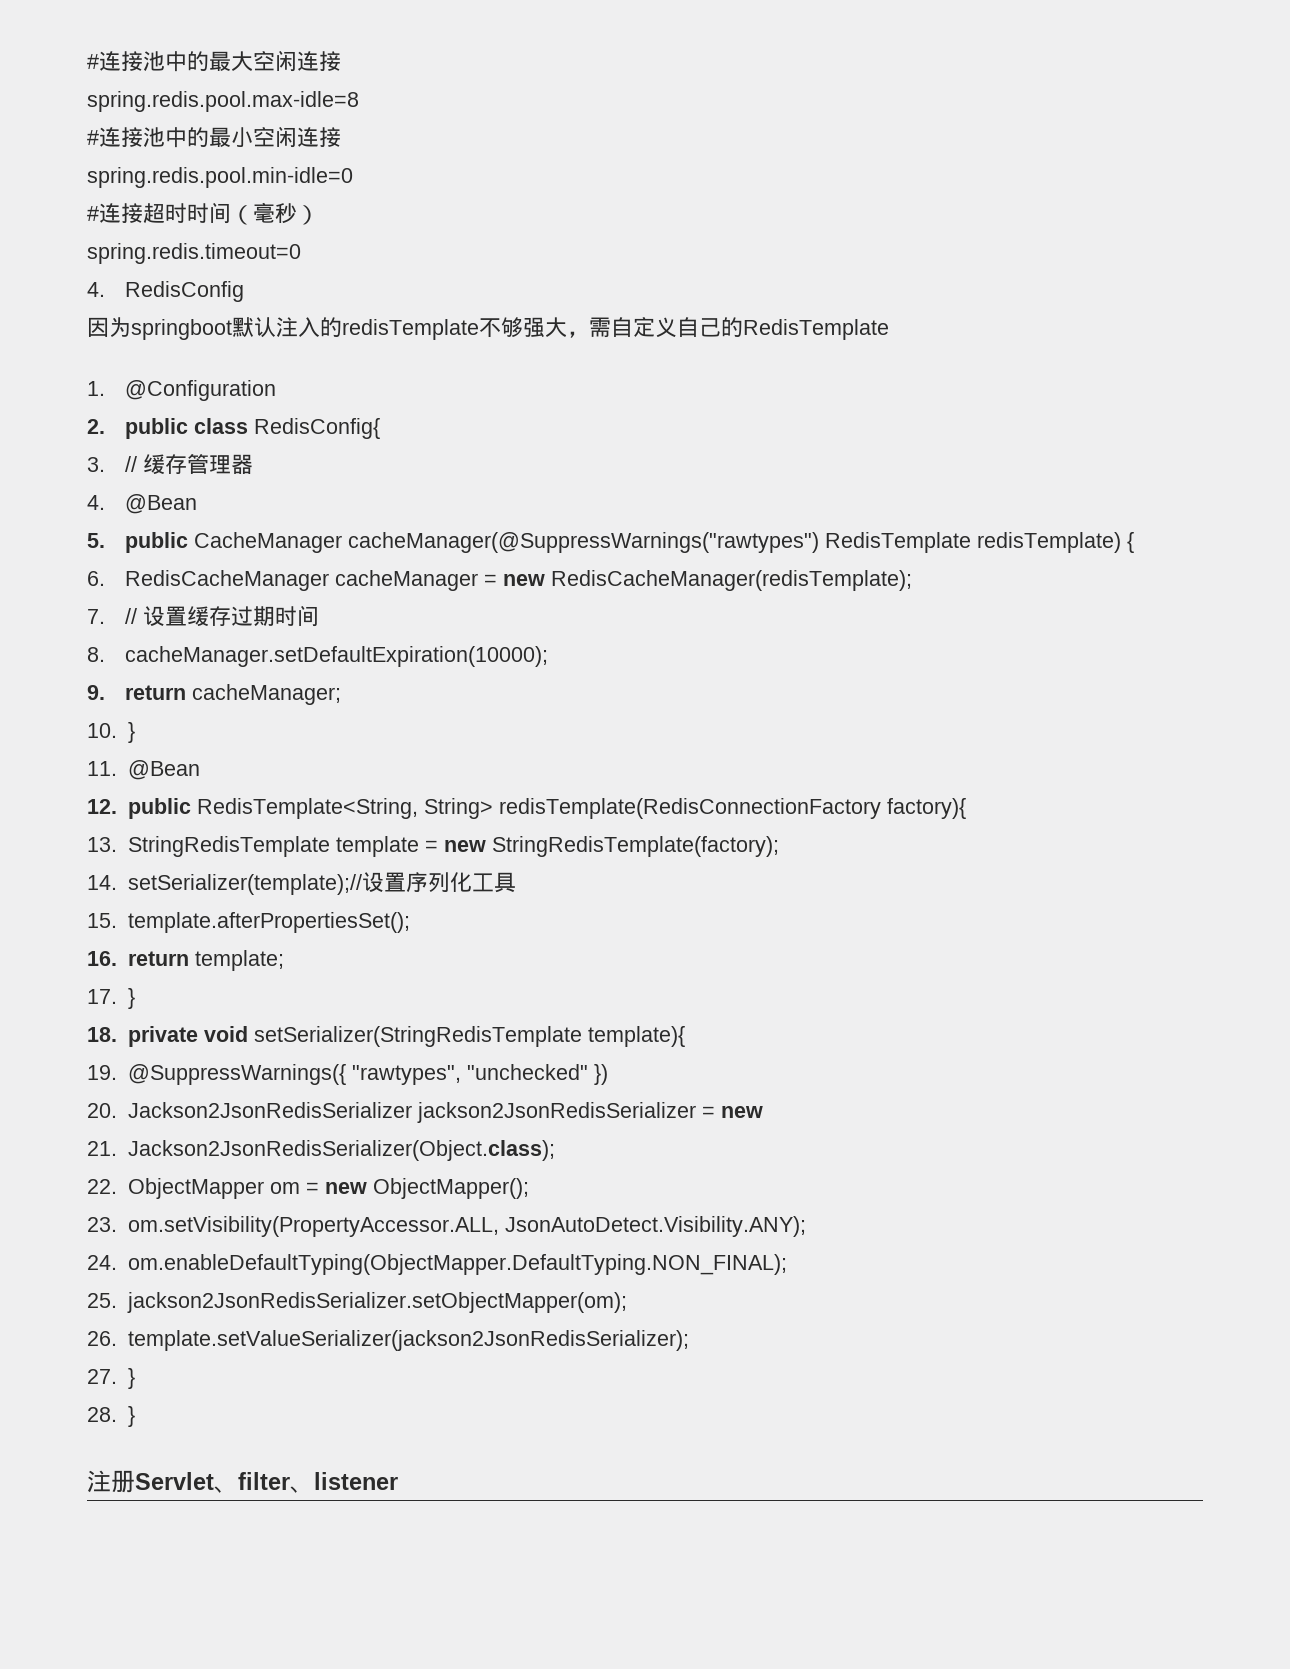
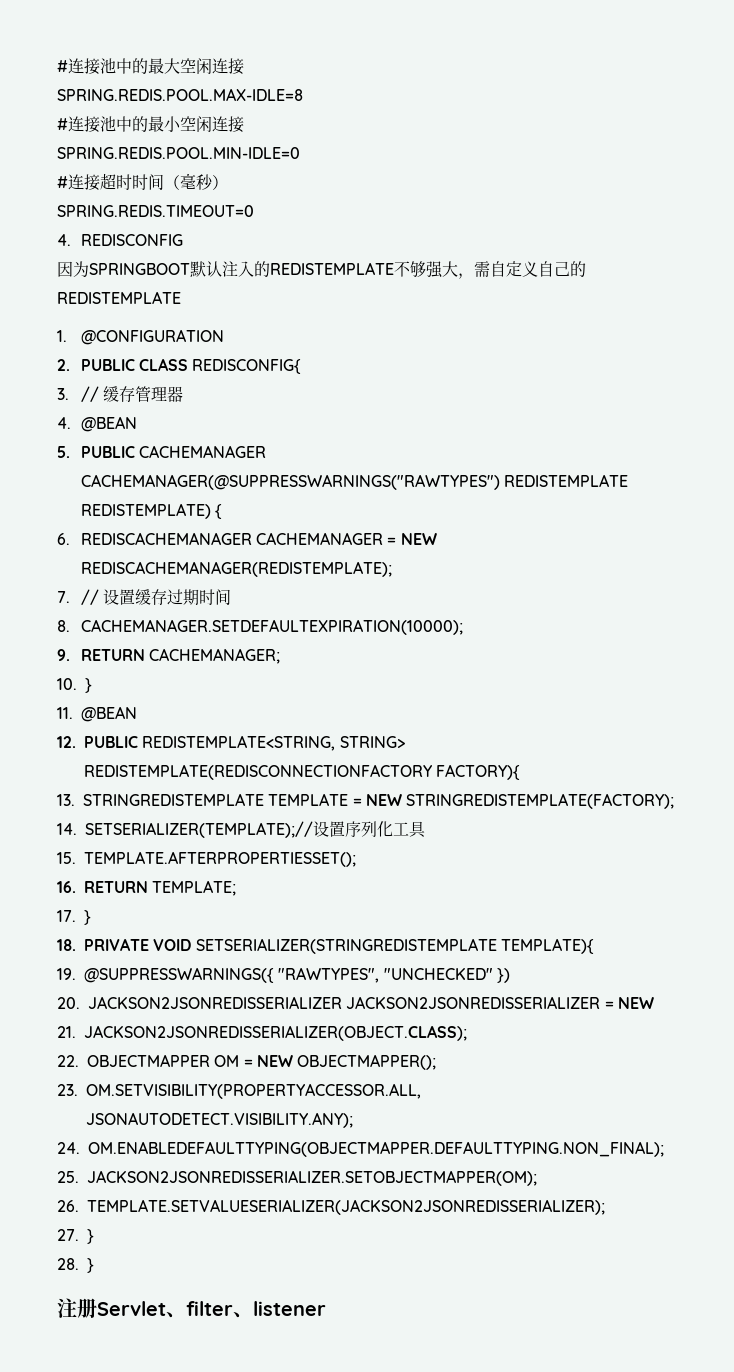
[87,91,359,112] spring.redis.pool.max-idle=8 -> [57,88,303,101] SPRING.REDIS.POOL.MAX-IDLE=8
[87,167,353,188] spring.redis.pool.min-idle=0 -> [57,147,300,159] SPRING.REDIS.POOL.MIN-IDLE=0
[87,243,301,264] [87,281,245,302] spring.redis.timeout=0 // 4. RedisConfig -> [57,205,254,217] [57,234,183,246] SPRING.REDIS.TIMEOUT=0 // 4. REDISCONFIG
[131,319,232,340] springboot -> [89,263,190,275] SPRINGBOOT
[342,319,479,340] redisTemplate -> [270,262,394,275] REDISTEMPLATE
[743,319,889,340] RedisTemplate -> [57,291,181,304] REDISTEMPLATE
[125,380,277,401] @Configuration -> [80,329,224,345] @CONFIGURATION
[125,418,381,439] public class RedisConfig{ -> [80,358,302,374] PUBLIC CLASS REDISCONFIG{
[125,494,198,514] @Bean -> [80,416,137,432] @BEAN
[125,532,1135,553] [87,570,913,591] public CacheManager cacheManager(@SuppressWarnings("rawtypes") RedisTemplate redisTemplate) { // 6. RedisCacheManager cacheManager = new RedisCacheManager(redisTemplate); -> [80,445,267,458] [80,474,629,490] [80,503,223,519] [57,532,437,545] [80,561,392,577] PUBLIC CACHEMANAGER CACHEMANAGER(@SUPPRESSWARNINGS("RAWTYPES") REDISTEMPLATE REDISTEMPLATE) { // 6. REDISCACHEMANAGER CACHEMANAGER = NEW REDISCACHEMANAGER(REDISTEMPLATE);
[125,646,549,667] cacheManager.setDefaultExpiration(10000); -> [80,619,463,635] CACHEMANAGER.SETDEFAULTEXPIRATION(10000);
[125,684,342,705] return cacheManager; -> [80,648,281,664] RETURN CACHEMANAGER;
[127,760,200,780] @Bean -> [81,706,137,722] @BEAN
[127,798,966,819] [87,836,779,857] public RedisTemplate<String, String> redisTemplate(RedisConnectionFactory factory){ // 13. StringRedisTemplate template = new StringRedisTemplate(factory); -> [84,735,405,751] [84,764,521,780] [57,793,675,809] PUBLIC REDISTEMPLATE<STRING, STRING> REDISTEMPLATE(REDISCONNECTIONFACTORY FACTORY){ // 13. STRINGREDISTEMPLATE TEMPLATE = NEW STRINGREDISTEMPLATE(FACTORY);
[127,874,362,895] setSerializer(template);// -> [85,821,313,838] SETSERIALIZER(TEMPLATE);//
[127,912,410,933] template.afterPropertiesSet(); -> [84,851,356,867] TEMPLATE.AFTERPROPERTIESSET();
[127,950,284,971] return template; -> [84,880,237,896] RETURN TEMPLATE;
[127,1026,685,1047] [87,1064,608,1085] [87,1102,763,1123] private void setSerializer(StringRedisTemplate template){ // 19. @SuppressWarnings({ "rawtypes", "unchecked" }) // 20. Jackson2JsonRedisSerializer jackson2JsonRedisSerializer = new -> [84,938,594,954] [57,967,510,983] [57,996,654,1009] PRIVATE VOID SETSERIALIZER(STRINGREDISTEMPLATE TEMPLATE){ // 19. @SUPPRESSWARNINGS({ "RAWTYPES", "UNCHECKED" }) // 20. JACKSON2JSONREDISSERIALIZER JACKSON2JSONREDISSERIALIZER = NEW
[127,1140,555,1161] Jackson2JsonRedisSerializer(Object.class); -> [84,1025,467,1041] JACKSON2JSONREDISSERIALIZER(OBJECT.CLASS);
[127,1178,529,1199] ObjectMapper om = new ObjectMapper(); -> [87,1054,437,1070] OBJECTMAPPER OM = NEW OBJECTMAPPER();
[127,1216,806,1237] om.setVisibility(PropertyAccessor.ALL, JsonAutoDetect.Visibility.ANY); -> [86,1083,421,1099] [86,1112,353,1128] OM.SETVISIBILITY(PROPERTYACCESSOR.ALL, JSONAUTODETECT.VISIBILITY.ANY);
[127,1254,787,1275] om.enableDefaultTyping(ObjectMapper.DefaultTyping.NON_FINAL); -> [88,1141,664,1157] OM.ENABLEDEFAULTTYPING(OBJECTMAPPER.DEFAULTTYPING.NON_FINAL);
[126,1292,627,1313] jackson2JsonRedisSerializer.setObjectMapper(om); -> [87,1170,537,1186] JACKSON2JSONREDISSERIALIZER.SETOBJECTMAPPER(OM);
[127,1330,689,1351] template.setValueSerializer(jackson2JsonRedisSerializer); -> [87,1199,605,1215] TEMPLATE.SETVALUESERIALIZER(JACKSON2JSONREDISSERIALIZER);

